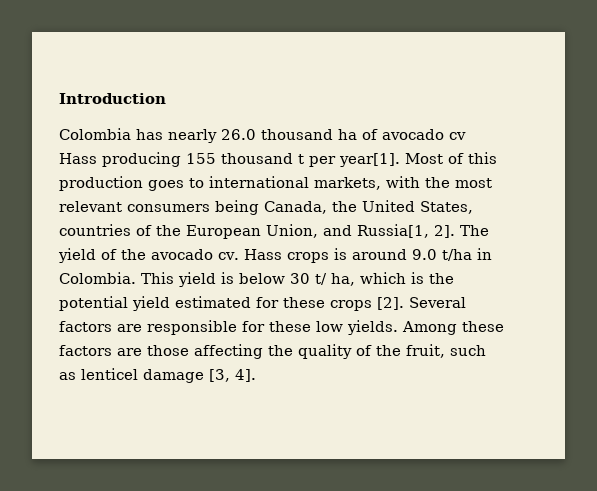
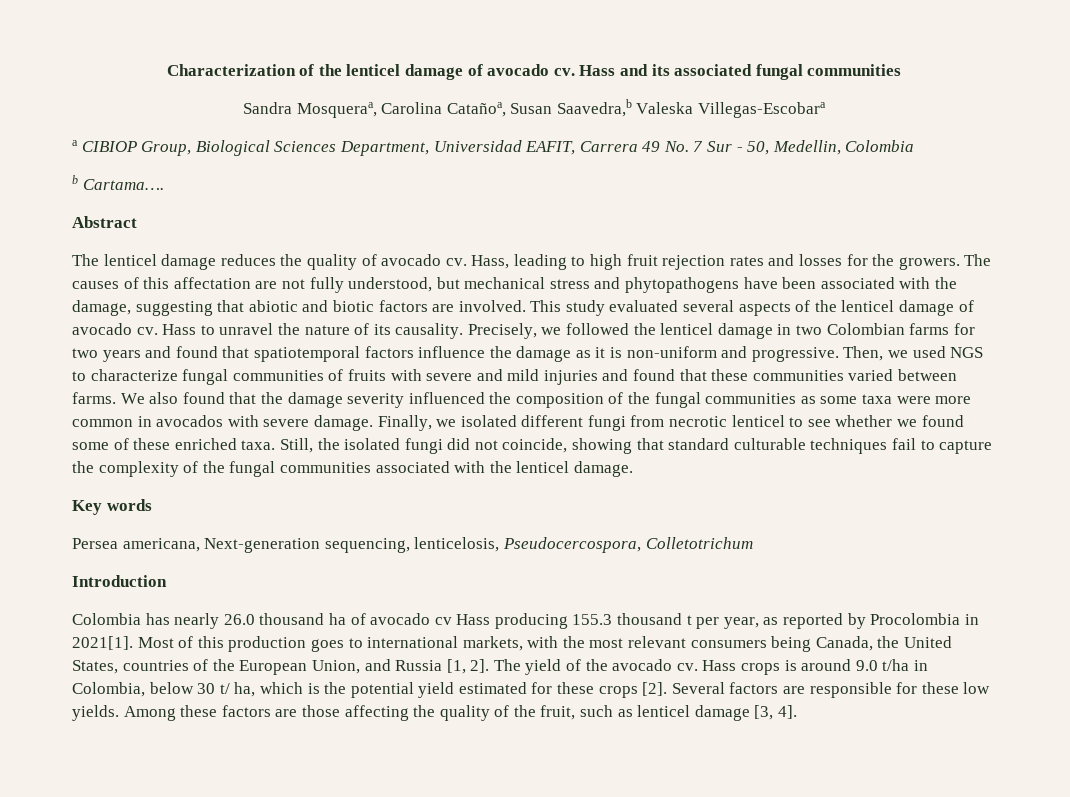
(59, 98) none -> [166,64,902,80] [242,99,827,118] [72,140,915,156] [72,175,164,190] [72,216,137,228] [72,254,992,270] [72,277,958,293] [72,300,974,316] [72,323,975,339] [72,346,984,362] [72,369,958,385] [72,392,972,408] [72,415,964,431] [72,438,993,454] [72,461,633,477] [72,499,152,515] [72,537,753,553] Characterization of the lenticel damage of avocado cv. Hass and its associated fungal communities // Sandra Mosqueraa, Carolina Catañoa, Susan Saavedra,b Valeska Villegas-Escobara // a CIBIOP Group, Biological Sciences Department, Universidad EAFIT, Carrera 49 No. 7 Sur - 50, Medellin, Colombia // b Cartama…. // Abstract // The lenticel damage reduces the quality of avocado cv. Hass, leading to high fruit rejection rates and losses for the growers. The causes of this affectation are not fully understood, but mechanical stress and phytopathogens have been associated with the damage, suggesting that abiotic and biotic factors are involved. This study evaluated several aspects of the lenticel damage of avocado cv. Hass to unravel the nature of its causality. Precisely, we followed the lenticel damage in two Colombian farms for two years and found that spatiotemporal factors influence the damage as it is non-uniform and progressive. Then, we used NGS to characterize fungal communities of fruits with severe and mild injuries and found that these communities varied between farms. We also found that the damage severity influenced the composition of the fungal communities as some taxa were more common in avocados with severe damage. Finally, we isolated different fungi from necrotic lenticel to see whether we found some of these enriched taxa. Still, the isolated fungi did not coincide, showing that standard culturable techniques fail to capture the complexity of the fungal communities associated with the lenticel damage. // Key words // Persea americana, Next-generation sequencing, lenticelosis, Pseudocercospora, Colletotrichum //
[186,153,216,164] 155 -> [572,614,613,625] 155.3
[339,153,400,167] year[1]. -> [723,613,979,629] [72,636,133,650] year, as reported by Procolombia in 2021[1].
[357,224,429,238] Russia[1, -> [395,659,466,674] Russia [1,
[59,272,234,287] Colombia. This yield is -> [72,682,145,697] Colombia,

